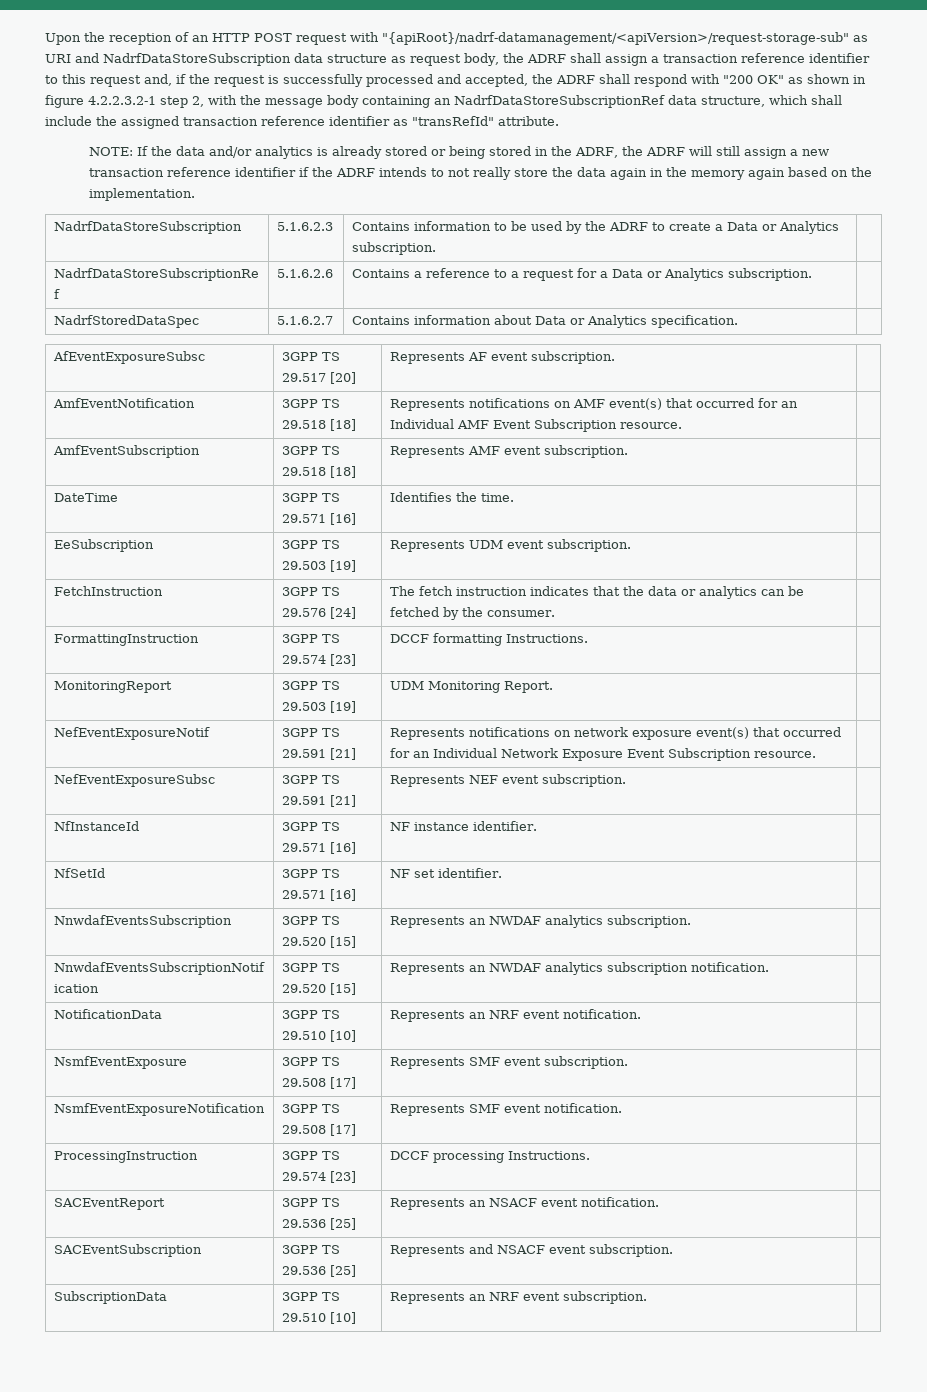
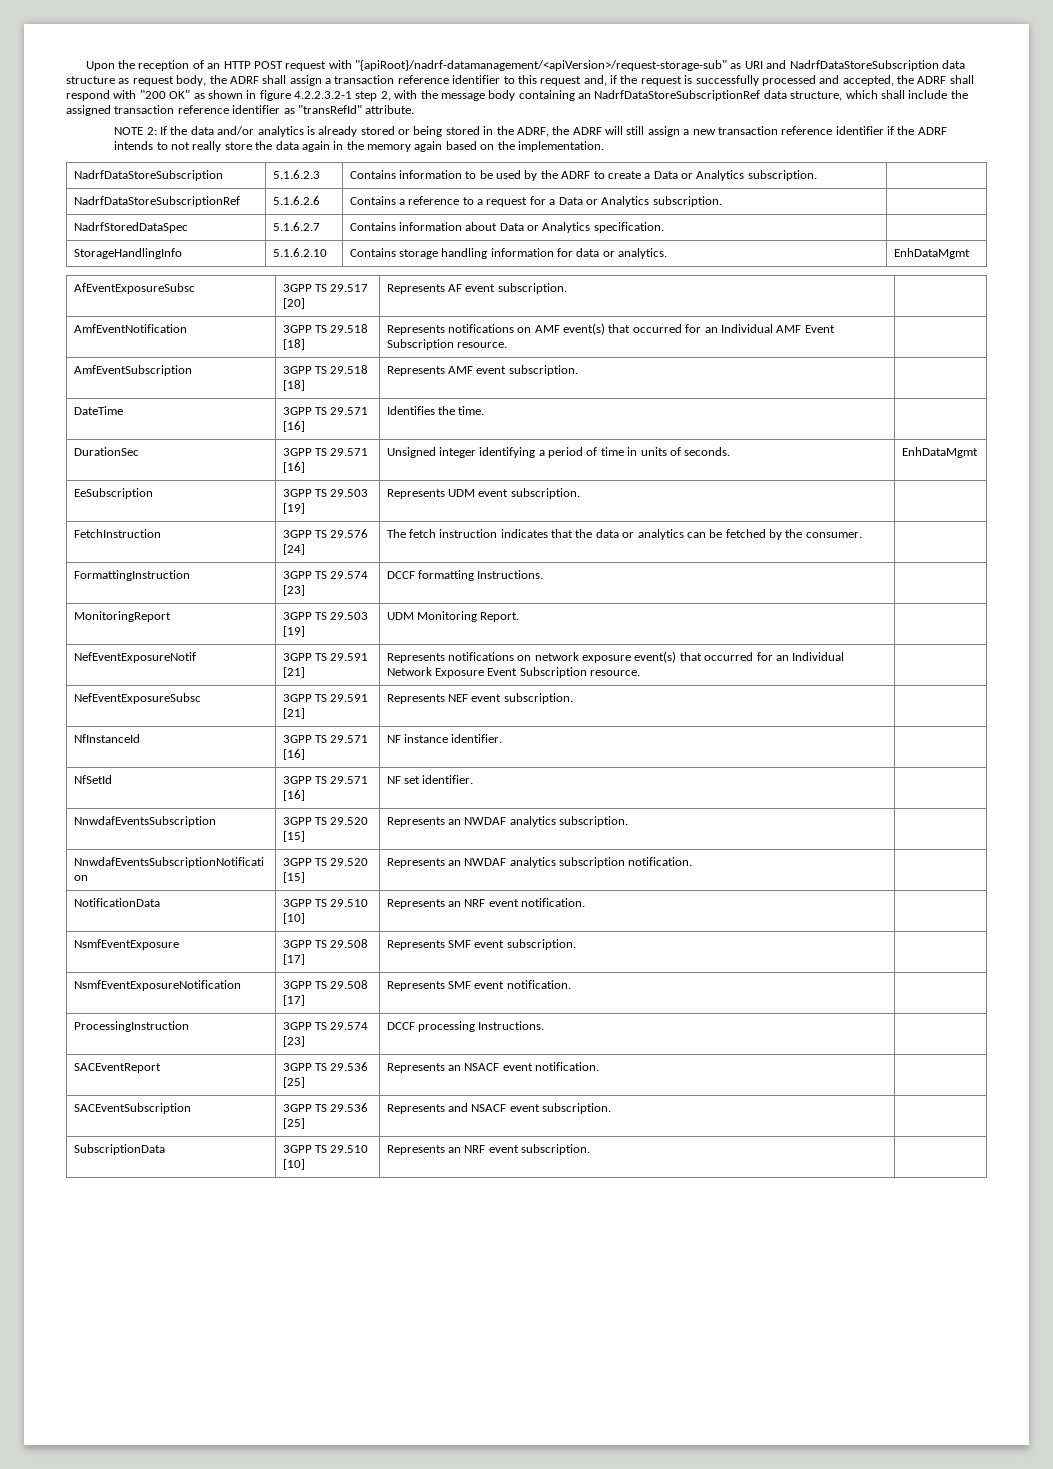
[89,147,134,156] NOTE: -> [114,127,157,135] NOTE 2:
(739, 321) none -> [73,248,182,259] [272,248,327,257] [349,248,668,259] [893,248,970,259] // StorageHandlingInfo | 5.1.6.2.10 | Contains storage handling information for data or analytics. | EnhDataMgmt
(515, 497) none -> [73,447,139,456] [282,448,369,456] [282,462,305,473] [386,447,731,458] [901,447,978,458] // DurationSec | 3GPP TS 29.571 [16] | Unsigned integer identifying a period of time in units of seconds. | EnhDataMgmt

